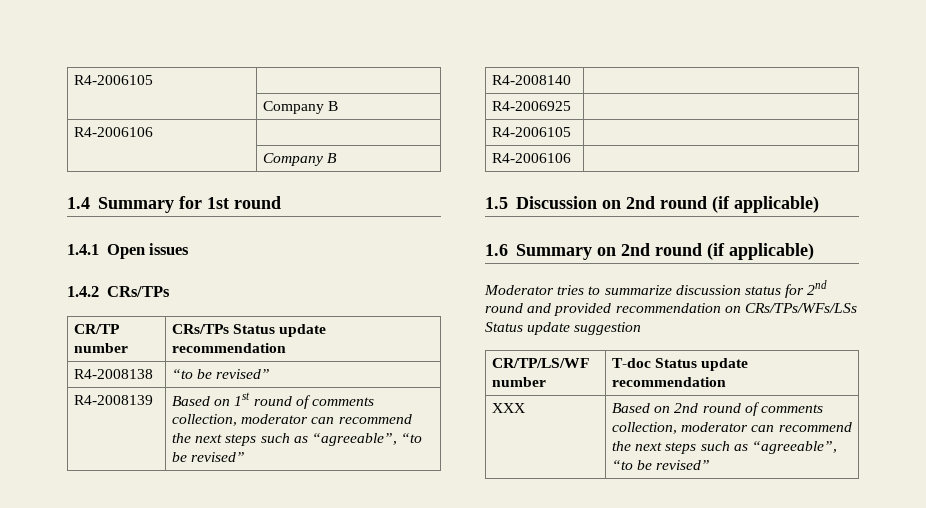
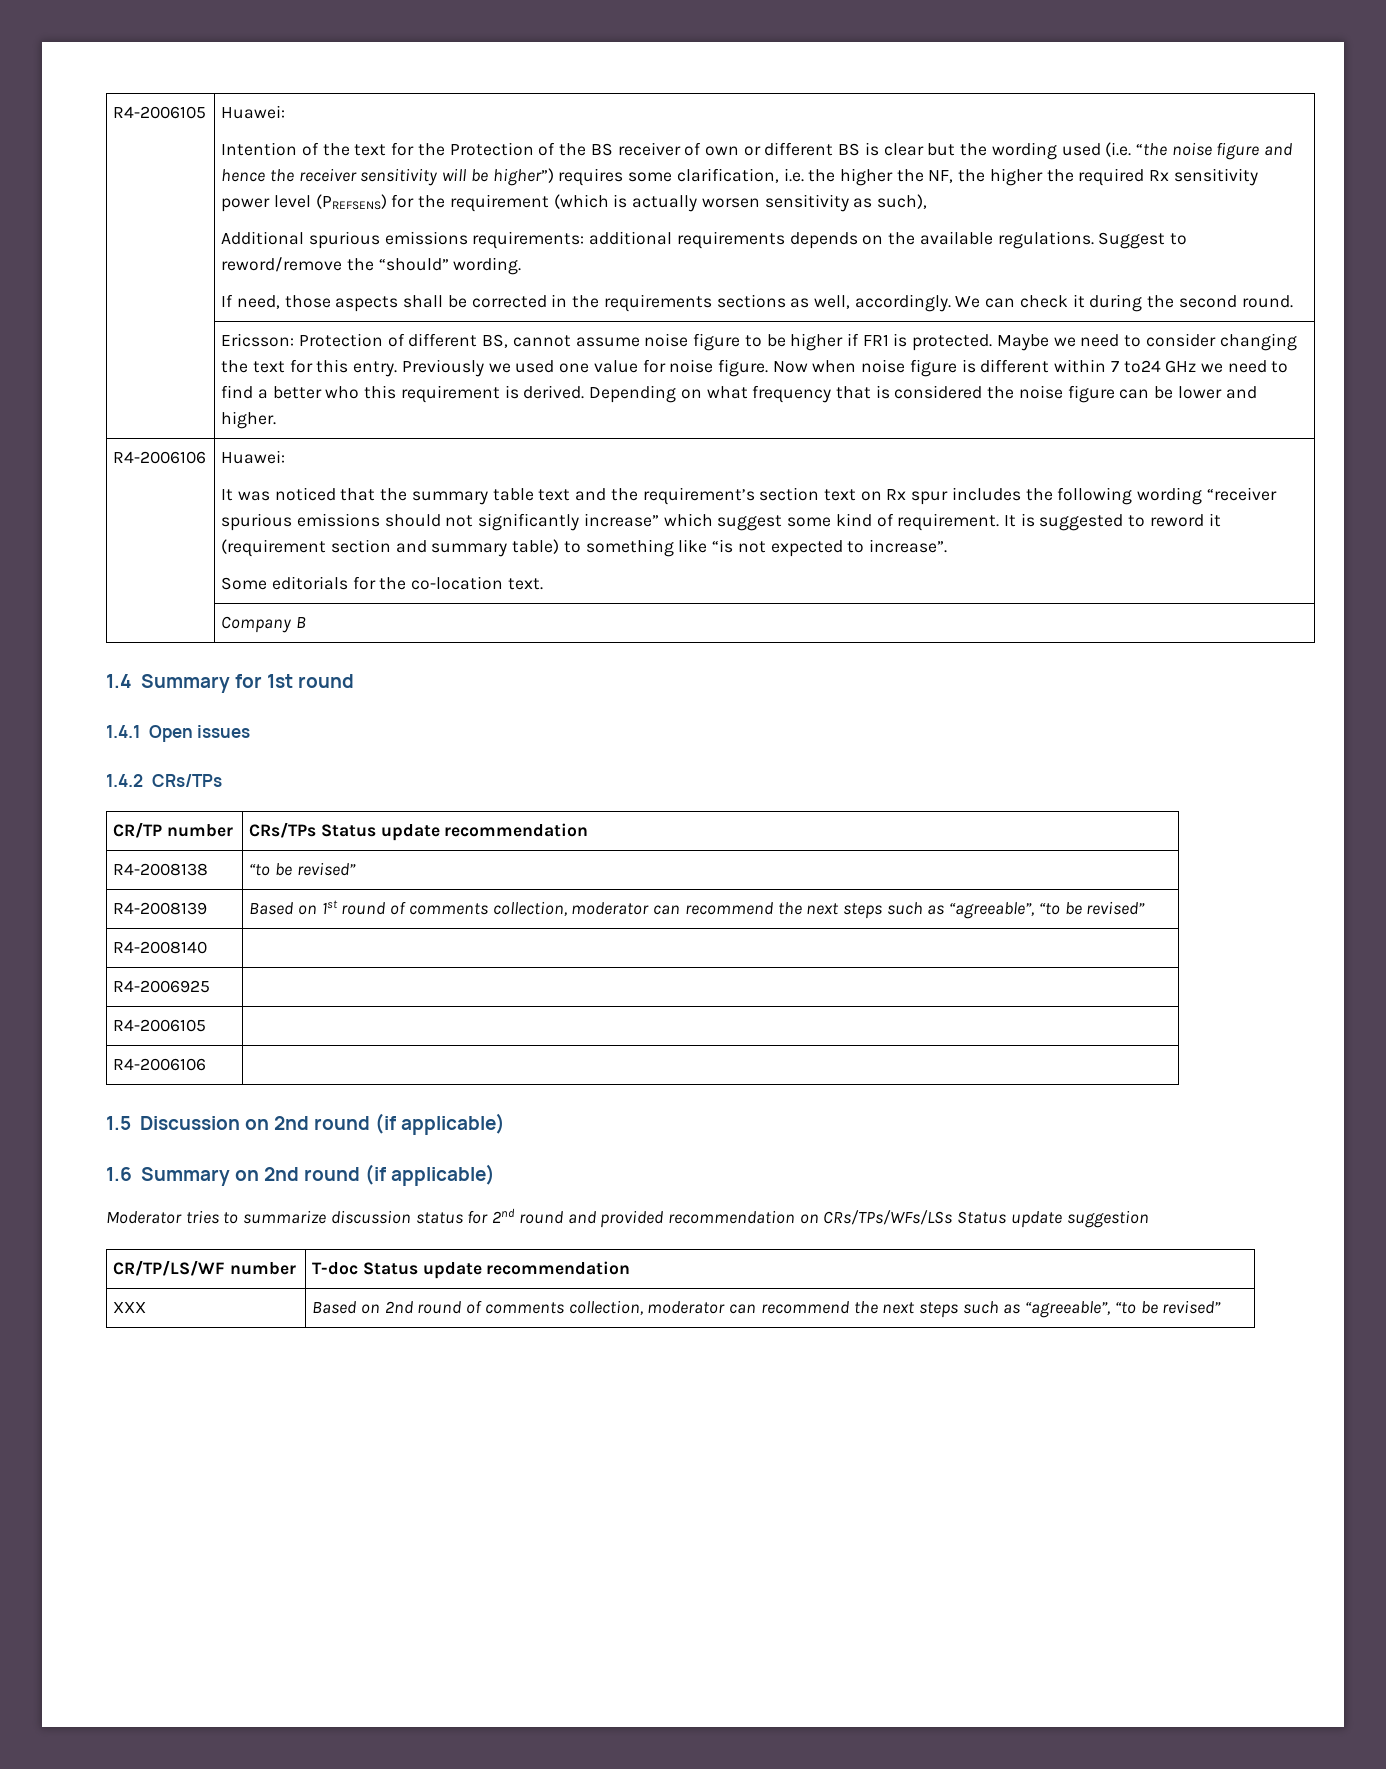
[74,75,154,85] [263,101,339,114] [74,127,154,137] R4-2006105 | // | Company B // R4-2006106 | -> [113,106,207,119] [221,105,286,119] [221,142,1293,160] [221,168,1258,186] [221,194,927,212] [221,231,1187,249] [221,257,522,275] [221,294,1293,312] [221,333,1297,351] [221,359,1289,377] [221,385,1257,403] [221,411,277,429] [113,451,207,464] [221,450,286,464] [221,487,1277,505] [221,513,1221,531] [221,539,947,557] [221,576,543,590] R4-2006105 | Huawei: // Intention of the text for the Protection of the BS receiver of own or different BS is clear but the wording used (i.e. “the noise figure and hence the receiver sensitivity will be higher”) requires some clarification, i.e. the higher the NF, the higher the required Rx sensitivity power level (PREFSENS) for the requirement (which is actually worsen sensitivity as such), // Additional spurious emissions requirements: additional requirements depends on the available regulations. Suggest to reword/remove the “should” wording. // If need, those aspects shall be corrected in the requirements sections as well, accordingly. We can check it during the second round. // | Ericsson: Protection of different BS, cannot assume noise figure to be higher if FR1 is protected. Maybe we need to consider changing the text for this entry. Previously we used one value for noise figure. Now when noise figure is different within 7 to24 GHz we need to find a better who this requirement is derived. Depending on what frequency that is considered the noise figure can be lower and higher. // R4-2006106 | Huawei: // It was noticed that the summary table text and the requirement’s section text on Rx spur includes the following wording “receiver spurious emissions should not significantly increase” which suggest some kind of requirement. It is suggested to reword it (requirement section and summary table) to something like “is not expected to increase”. // Some editorials for the co-location text.

